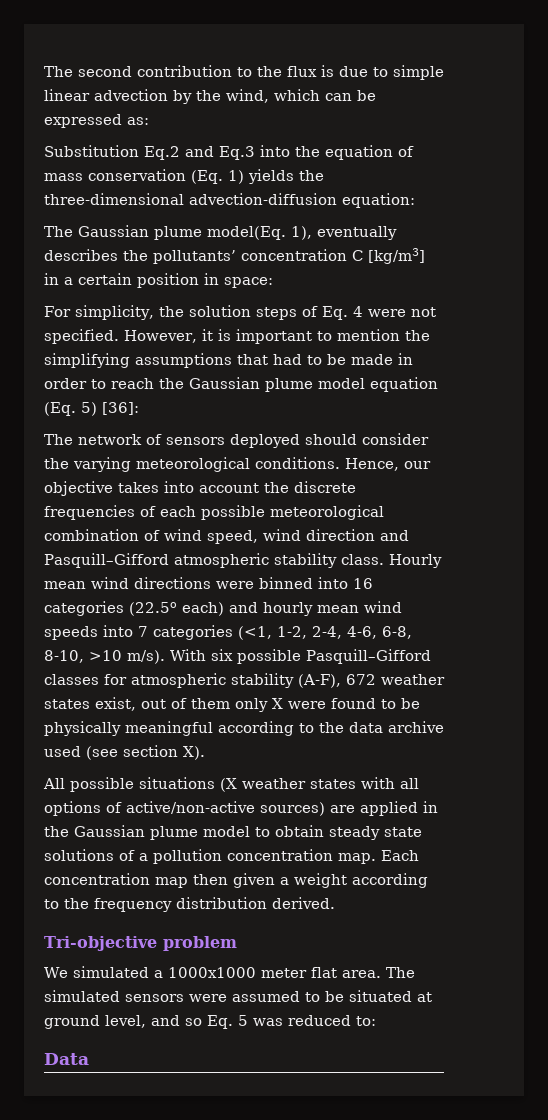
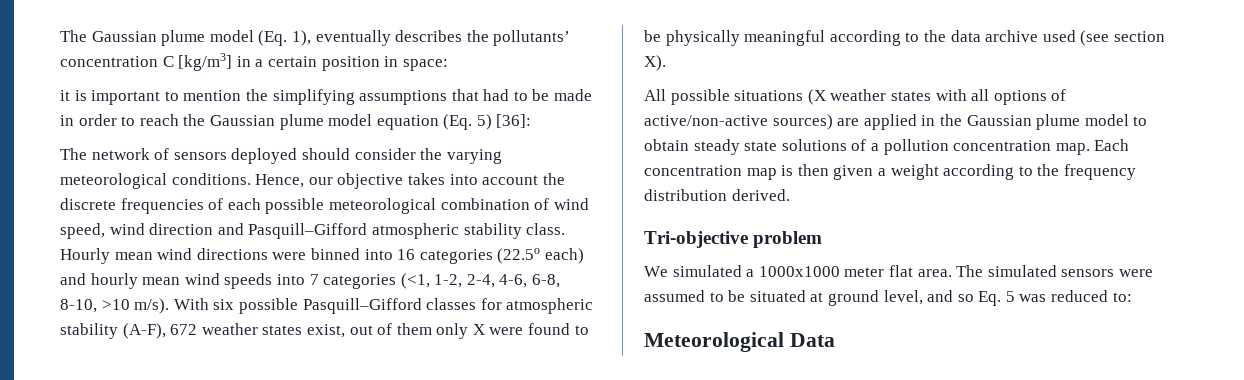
[44,65,444,80] [44,89,376,104] [44,114,149,128] [44,145,414,160] [44,169,324,184] [44,193,415,208] [44,225,286,240] The second contribution to the flux is due to simple linear advection by the wind, which can be expressed as: // Substitution Eq.2 and Eq.3 into the equation of mass conservation (Eq. 1) yields the three-dimensional advection-diffusion equation: // The Gaussian plume model(Eq. -> [60,30,288,46] The Gaussian plume model (Eq.
[44,305,436,320] [44,329,197,344] For simplicity, the solution steps of Eq. 4 were not specified. However, -> (448, 65) none
(188, 882) none -> [781,165,794,176] is
(376, 1021) none -> [644,332,784,352] Meteorological

